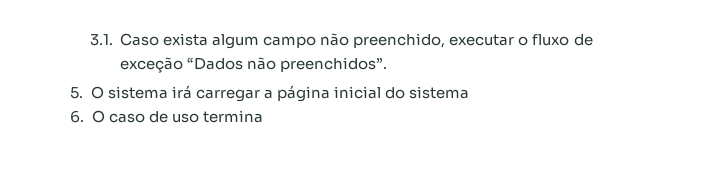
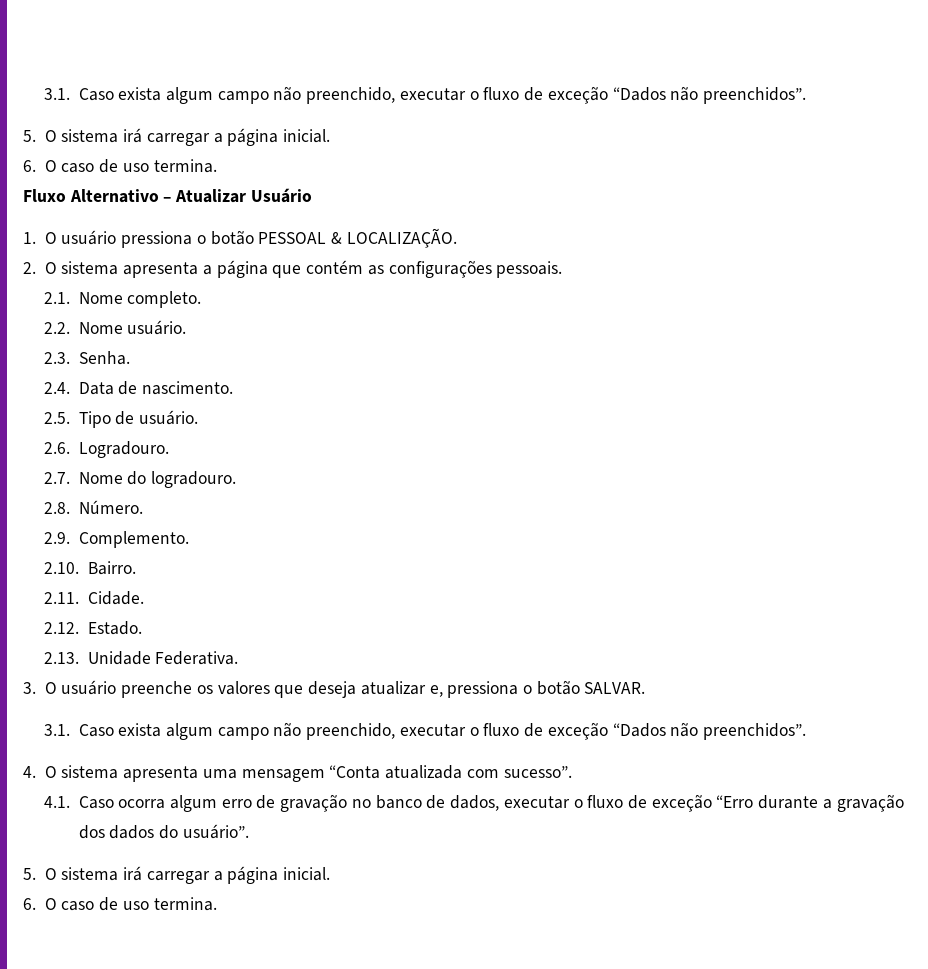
[333,86,469,99] [70,110,263,123] inicial do sistema // 6. O caso de uso termina -> [283,129,331,143] [23,159,217,173] [23,188,312,203] [23,228,457,248] [23,260,563,278] [43,291,202,308] [43,320,187,335] [43,351,130,365] [43,381,233,395] [43,410,198,428] [43,441,169,458] [43,471,236,488] [43,500,143,514] [43,531,189,548] [43,561,136,575] [43,591,144,605] [43,621,142,635] [43,651,239,665] [23,680,646,698] [43,722,806,740] [23,765,572,782] [43,794,904,812] [78,824,249,839] [23,866,331,884] [23,897,217,911] inicial. // 6. O caso de uso termina. // Fluxo Alternativo – Atualizar Usuário // 1. O usuário pressiona o botão PESSOAL & LOCALIZAÇÃO. // 2. O sistema apresenta a página que contém as configurações pessoais. // 2.1. Nome completo. // 2.2. Nome usuário. // 2.3. Senha. // 2.4. Data de nascimento. // 2.5. Tipo de usuário. // 2.6. Logradouro. // 2.7. Nome do logradouro. // 2.8. Número. // 2.9. Complemento. // 2.10. Bairro. // 2.11. Cidade. // 2.12. Estado. // 2.13. Unidade Federativa. // 3. O usuário preenche os valores que deseja atualizar e, pressiona o botão SALVAR. // 3.1. Caso exista algum campo não preenchido, executar o fluxo de exceção “Dados não preenchidos”. // 4. O sistema apresenta uma mensagem “Conta atualizada com sucesso”. // 4.1. Caso ocorra algum erro de gravação no banco de dados, executar o fluxo de exceção “Erro durante a gravação dos dados do usuário”. // 5. O sistema irá carregar a página inicial. // 6. O caso de uso termina.

